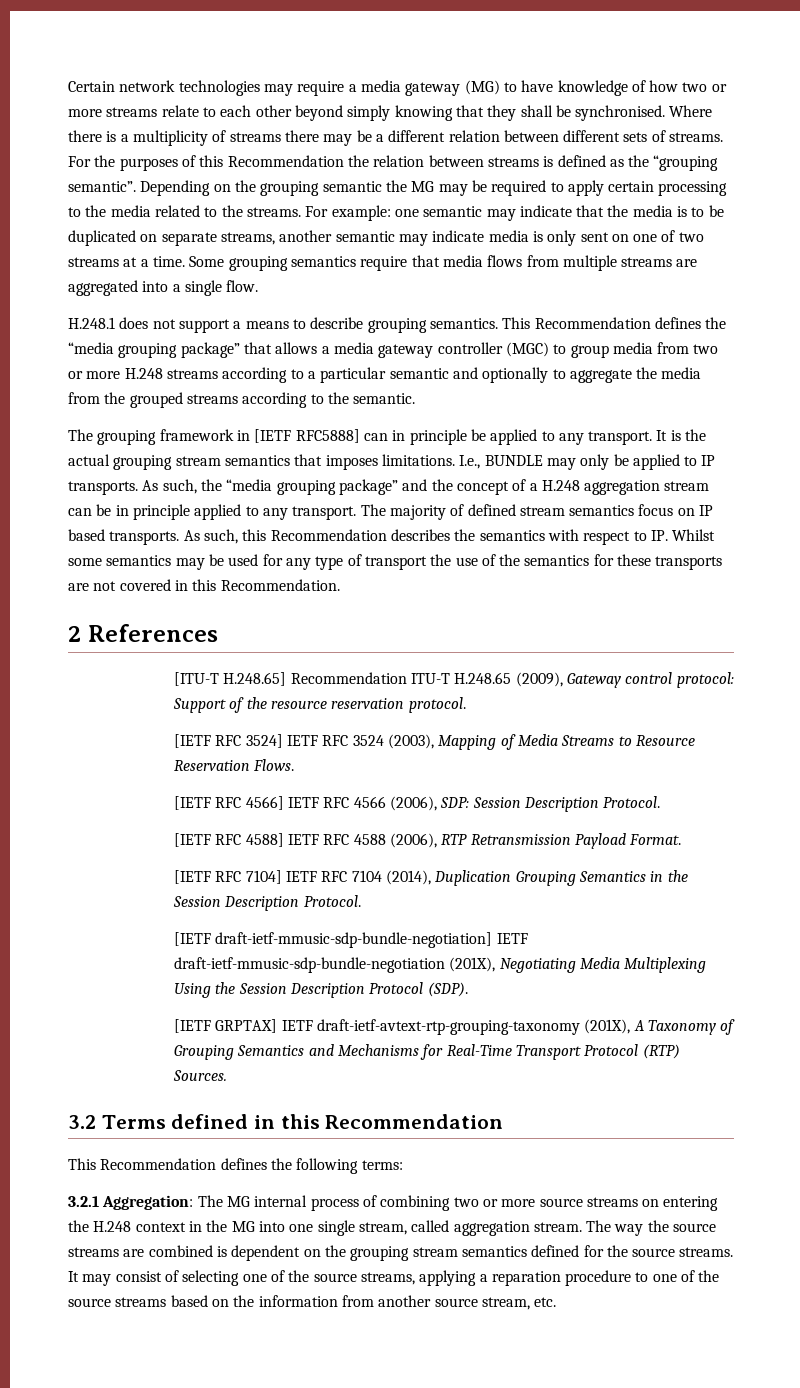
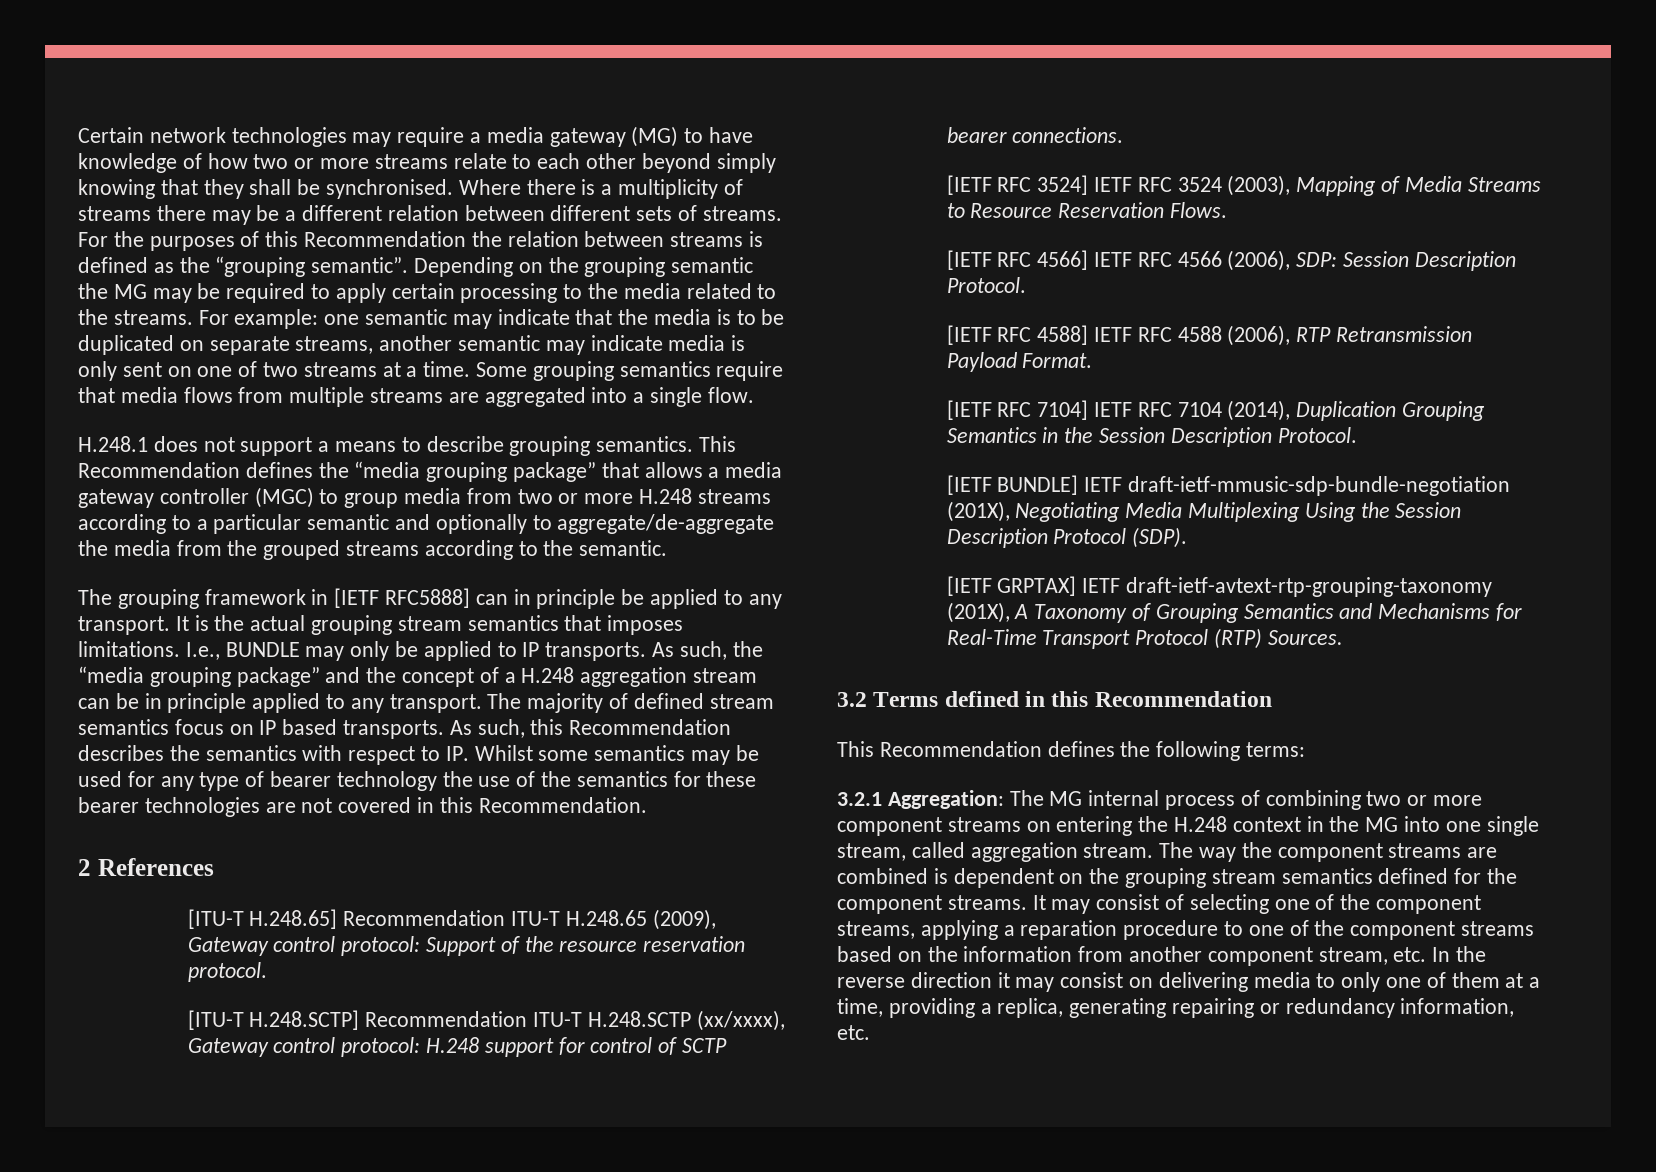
[569,369,632,383] aggregate -> [557,514,775,534] aggregate/de-aggregate
[364,556,427,570] transport -> [270,771,437,791] bearer technology
[655,556,723,570] transports -> [78,797,260,817] bearer technologies
(466, 705) none -> [187,1010,785,1031] [187,1037,728,1057] [946,127,1124,143] // [ITU-T H.248.SCTP] Recommendation ITU-T H.248.SCTP (xx/xxxx), Gateway control protocol: H.248 support for control of SCTP bearer connections.
[215,932,493,948] draft-ietf-mmusic-sdp-bundle-negotiation] -> [997,475,1079,495] BUNDLE]
[539,1198,583,1207] source -> [837,817,942,836] component
[673,1223,717,1232] source -> [1277,843,1383,862] component
[632,1248,676,1257] source -> [837,895,942,914] component
[313,1273,357,1282] source -> [1376,895,1482,914] component
[68,1298,111,1307] source -> [1350,921,1456,940] component
[434,1298,478,1307] source -> [1207,947,1313,966] component
(557, 1302) none -> [1432,946,1487,962] [837,972,1541,992] [837,998,1515,1018] [837,1025,870,1040] In the reverse direction it may consist on delivering media to only one of them at a time, providing a replica, generating repairing or redundancy information, etc.

